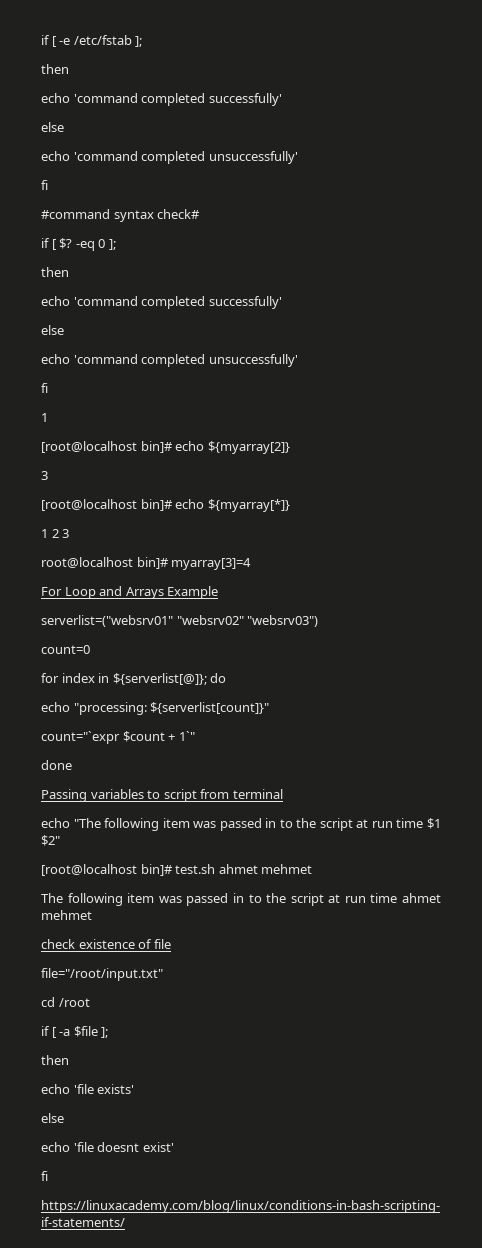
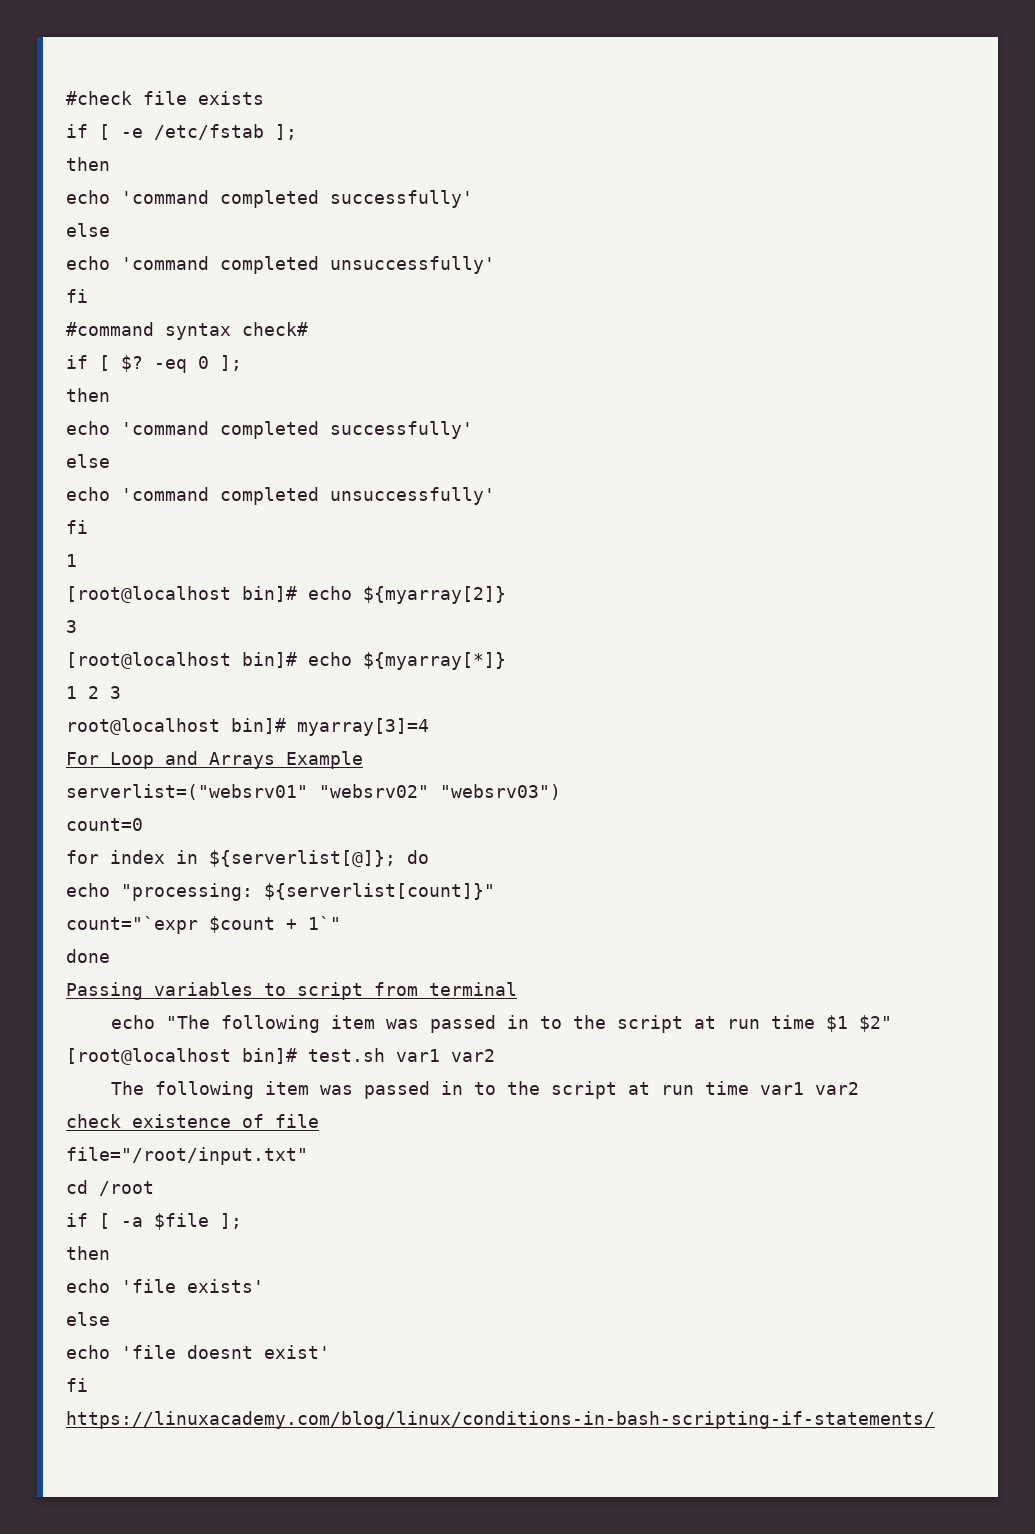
(41, 40) none -> [66,91,264,105] #check file exists //
[218,864,313,874] ahmet mehmet -> [396,1049,495,1062] var1 var2
[402,893,441,903] [41,910,92,920] ahmet mehmet -> [759,1082,859,1095] var1 var2

